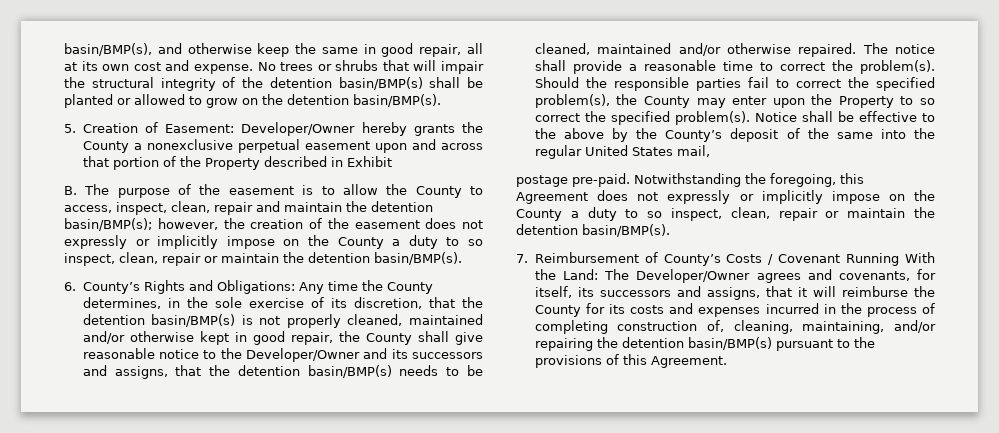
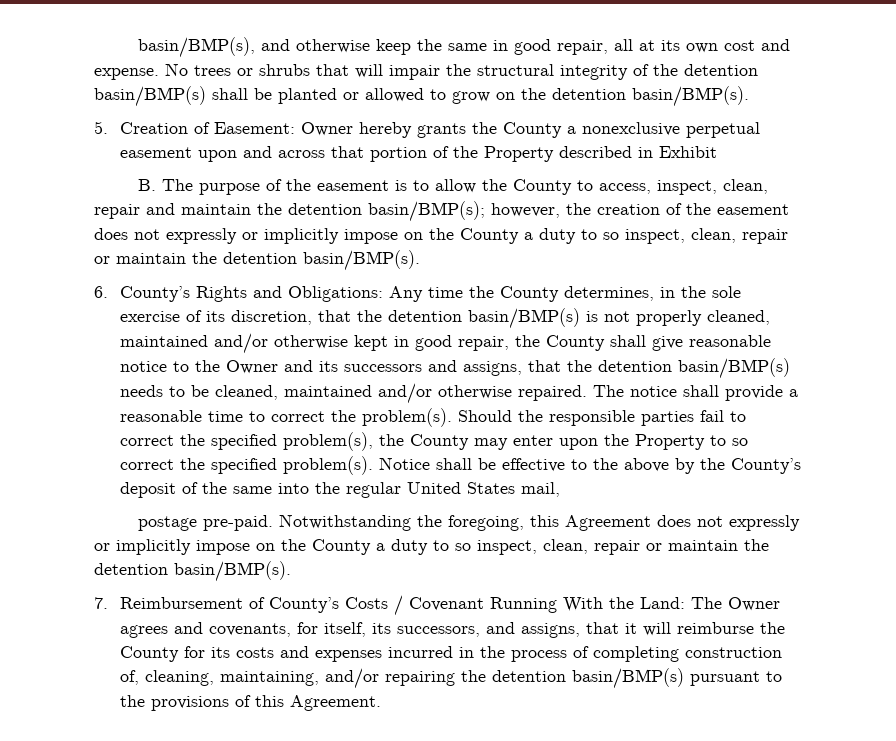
[241,122,356,136] Developer/Owner -> [300,122,353,136] Owner
[246,348,361,362] Developer/Owner -> [225,360,278,374] Owner
[636,269,751,283] Developer/Owner -> [727,597,780,611] Owner
[599,290,671,297] successors -> [396,626,480,637] successors,

